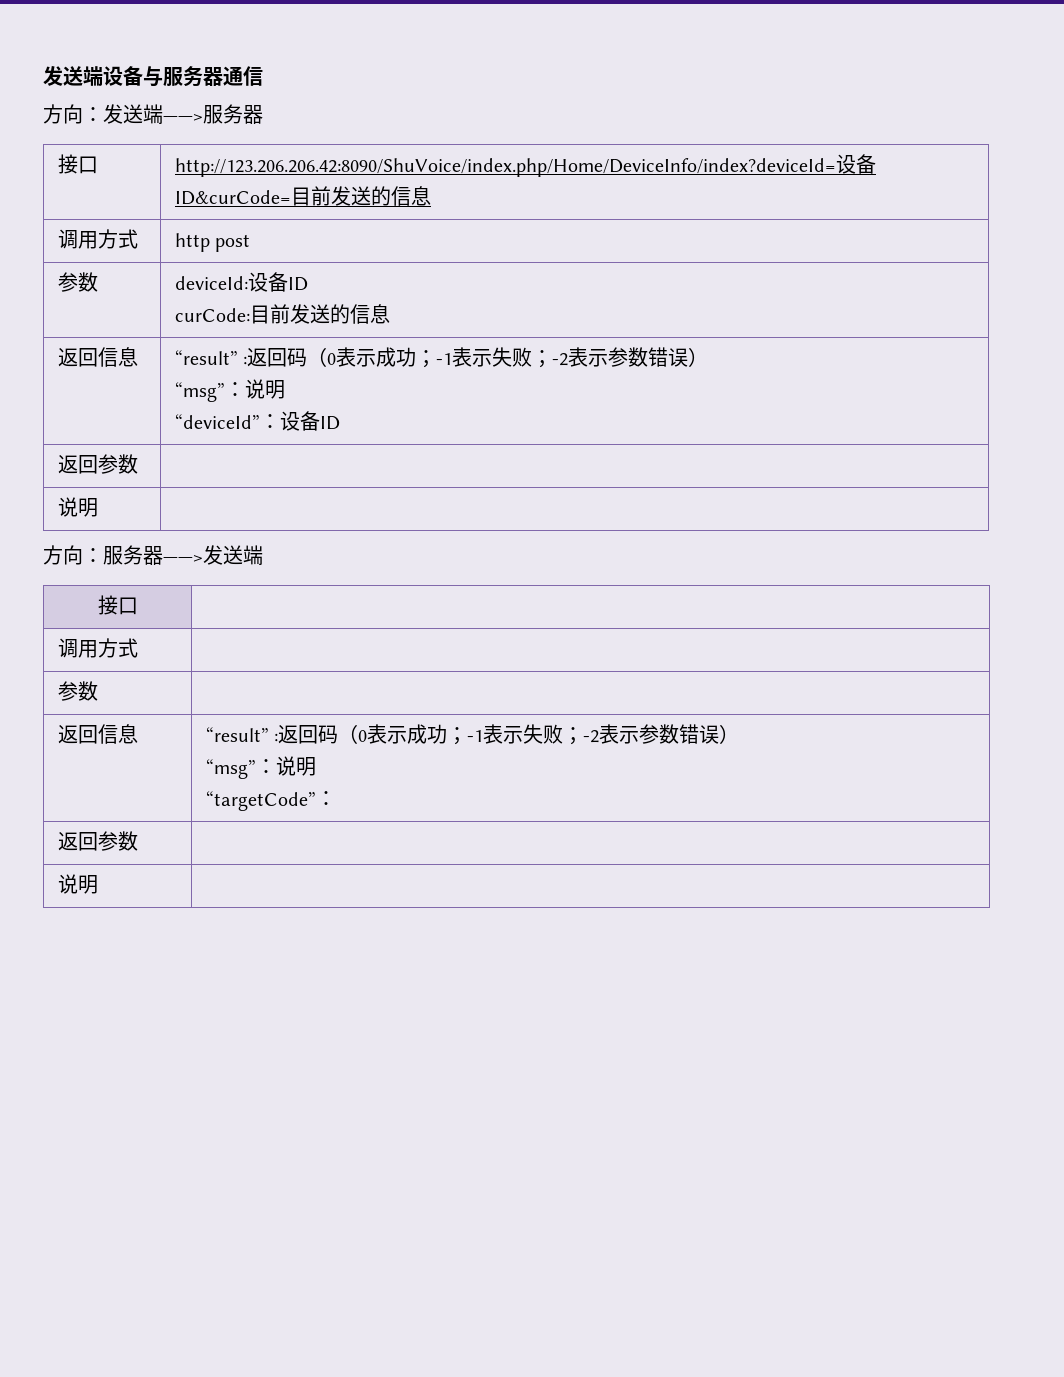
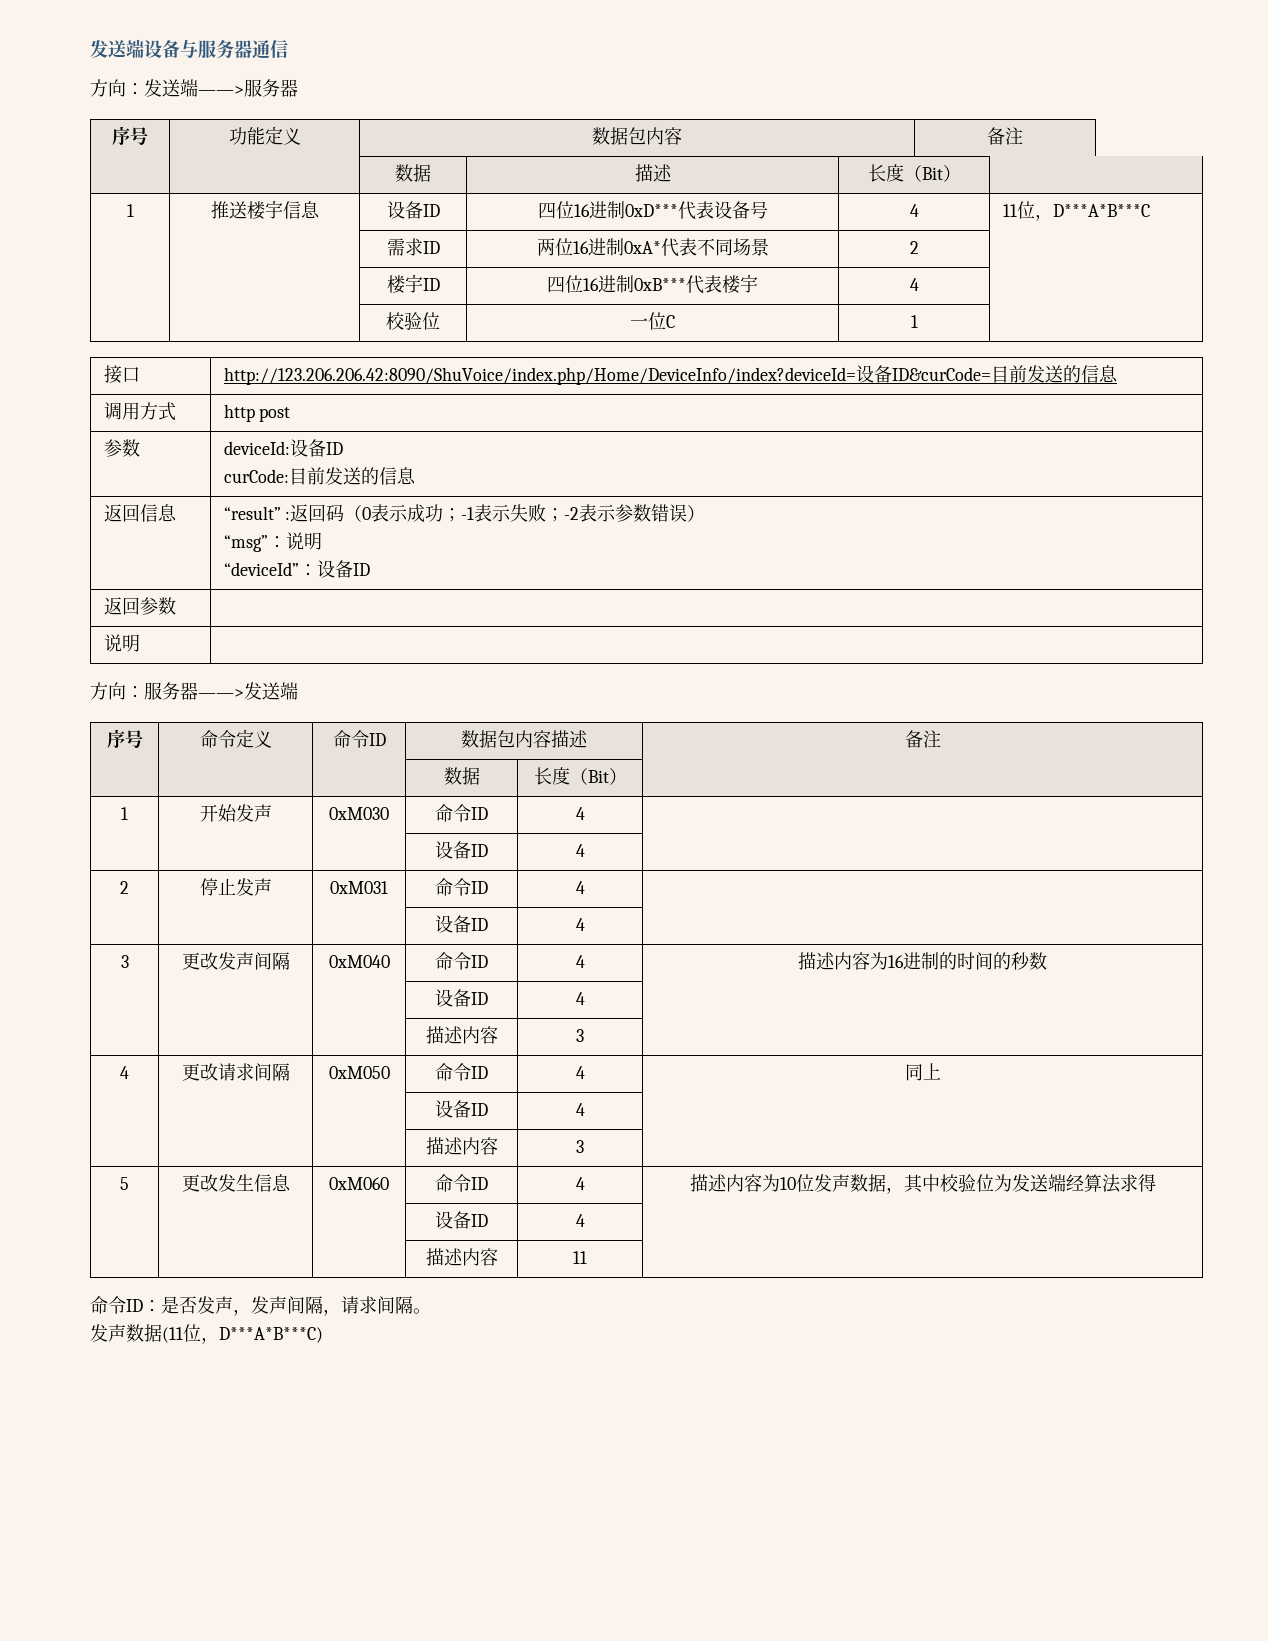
(263, 114) none -> [112,126,148,145] [228,126,301,145] [592,127,683,145] [987,127,1023,145] [395,164,431,182] [634,164,672,182] [867,164,961,182] [126,204,134,217] [210,200,320,220] [386,201,440,219] [537,201,768,220] [909,204,919,217] [1002,201,1150,221] [386,238,440,256] [536,238,769,257] [909,241,919,254] [386,274,440,294] [547,274,758,294] [909,278,919,291] [386,312,440,330] [630,312,675,330] [910,315,918,328] // 序号 | 功能定义 | 数据包内容 | 备注 // | | 数据 | 描述 | 长度（Bit） | // 1 | 推送楼宇信息 | 设备ID | 四位16进制0xD***代表设备号 | 4 | 11位，D***A*B***C // | | 需求ID | 两位16进制0xA*代表不同场景 | 2 | // | | 楼宇ID | 四位16进制0xB***代表楼宇 | 4 | // | | 校验位 | 一位C | 1 |
[97,595,138,615] [57,638,138,658] [57,681,98,701] [57,724,138,744] [205,724,740,745] [205,756,316,779] [205,791,336,811] [57,831,138,851] [57,874,98,894] 接口 | // 调用方式 | // 参数 | // 返回信息 | “result” :返回码（0表示成功；-1表示失败；-2表示参数错误） // “msg”：说明 // “targetCode”： // 返回参数 | // 说明 | -> [106,729,143,748] [199,729,272,748] [332,730,386,748] [461,730,588,748] [904,730,941,748] [443,767,480,785] [533,767,627,785] [121,807,128,820] [199,804,272,822] [329,807,389,820] [435,804,488,822] [575,807,585,820] [435,841,488,859] [575,844,585,857] [120,881,129,894] [199,878,272,896] [330,881,388,894] [435,878,488,896] [575,881,585,894] [435,915,488,933] [575,918,585,931] [120,955,129,968] [181,952,290,970] [328,955,390,968] [435,952,488,970] [575,955,585,968] [798,952,1047,970] [435,989,488,1007] [575,992,585,1005] [425,1026,498,1044] [576,1029,584,1042] [120,1066,129,1079] [181,1063,290,1081] [328,1066,390,1079] [435,1063,488,1081] [575,1066,585,1079] [904,1063,941,1081] [435,1100,488,1118] [575,1103,585,1116] [425,1137,498,1155] [576,1140,584,1153] [120,1177,129,1190] [181,1174,291,1192] [329,1177,389,1190] [435,1174,488,1192] [575,1177,585,1190] [689,1174,1156,1194] [435,1211,488,1229] [575,1214,585,1227] [425,1248,498,1266] [573,1251,587,1264] [90,1296,431,1316] [90,1324,323,1344] 序号 | 命令定义 | 命令ID | 数据包内容描述 | 备注 // | | | 数据 | 长度（Bit） | // 1 | 开始发声 | 0xM030 | 命令ID | 4 | // | | | 设备ID | 4 | // 2 | 停止发声 | 0xM031 | 命令ID | 4 | // | | | 设备ID | 4 | // 3 | 更改发声间隔 | 0xM040 | 命令ID | 4 | 描述内容为16进制的时间的秒数 // | | | 设备ID | 4 | // | | | 描述内容 | 3 | // 4 | 更改请求间隔 | 0xM050 | 命令ID | 4 | 同上 // | | | 设备ID | 4 | // | | | 描述内容 | 3 | // 5 | 更改发生信息 | 0xM060 | 命令ID | 4 | 描述内容为10位发声数据，其中校验位为发送端经算法求得 // | | | 设备ID | 4 | // | | | 描述内容 | 11 | // 命令ID：是否发声，发声间隔，请求间隔。 // 发声数据(11位，D***A*B***C)

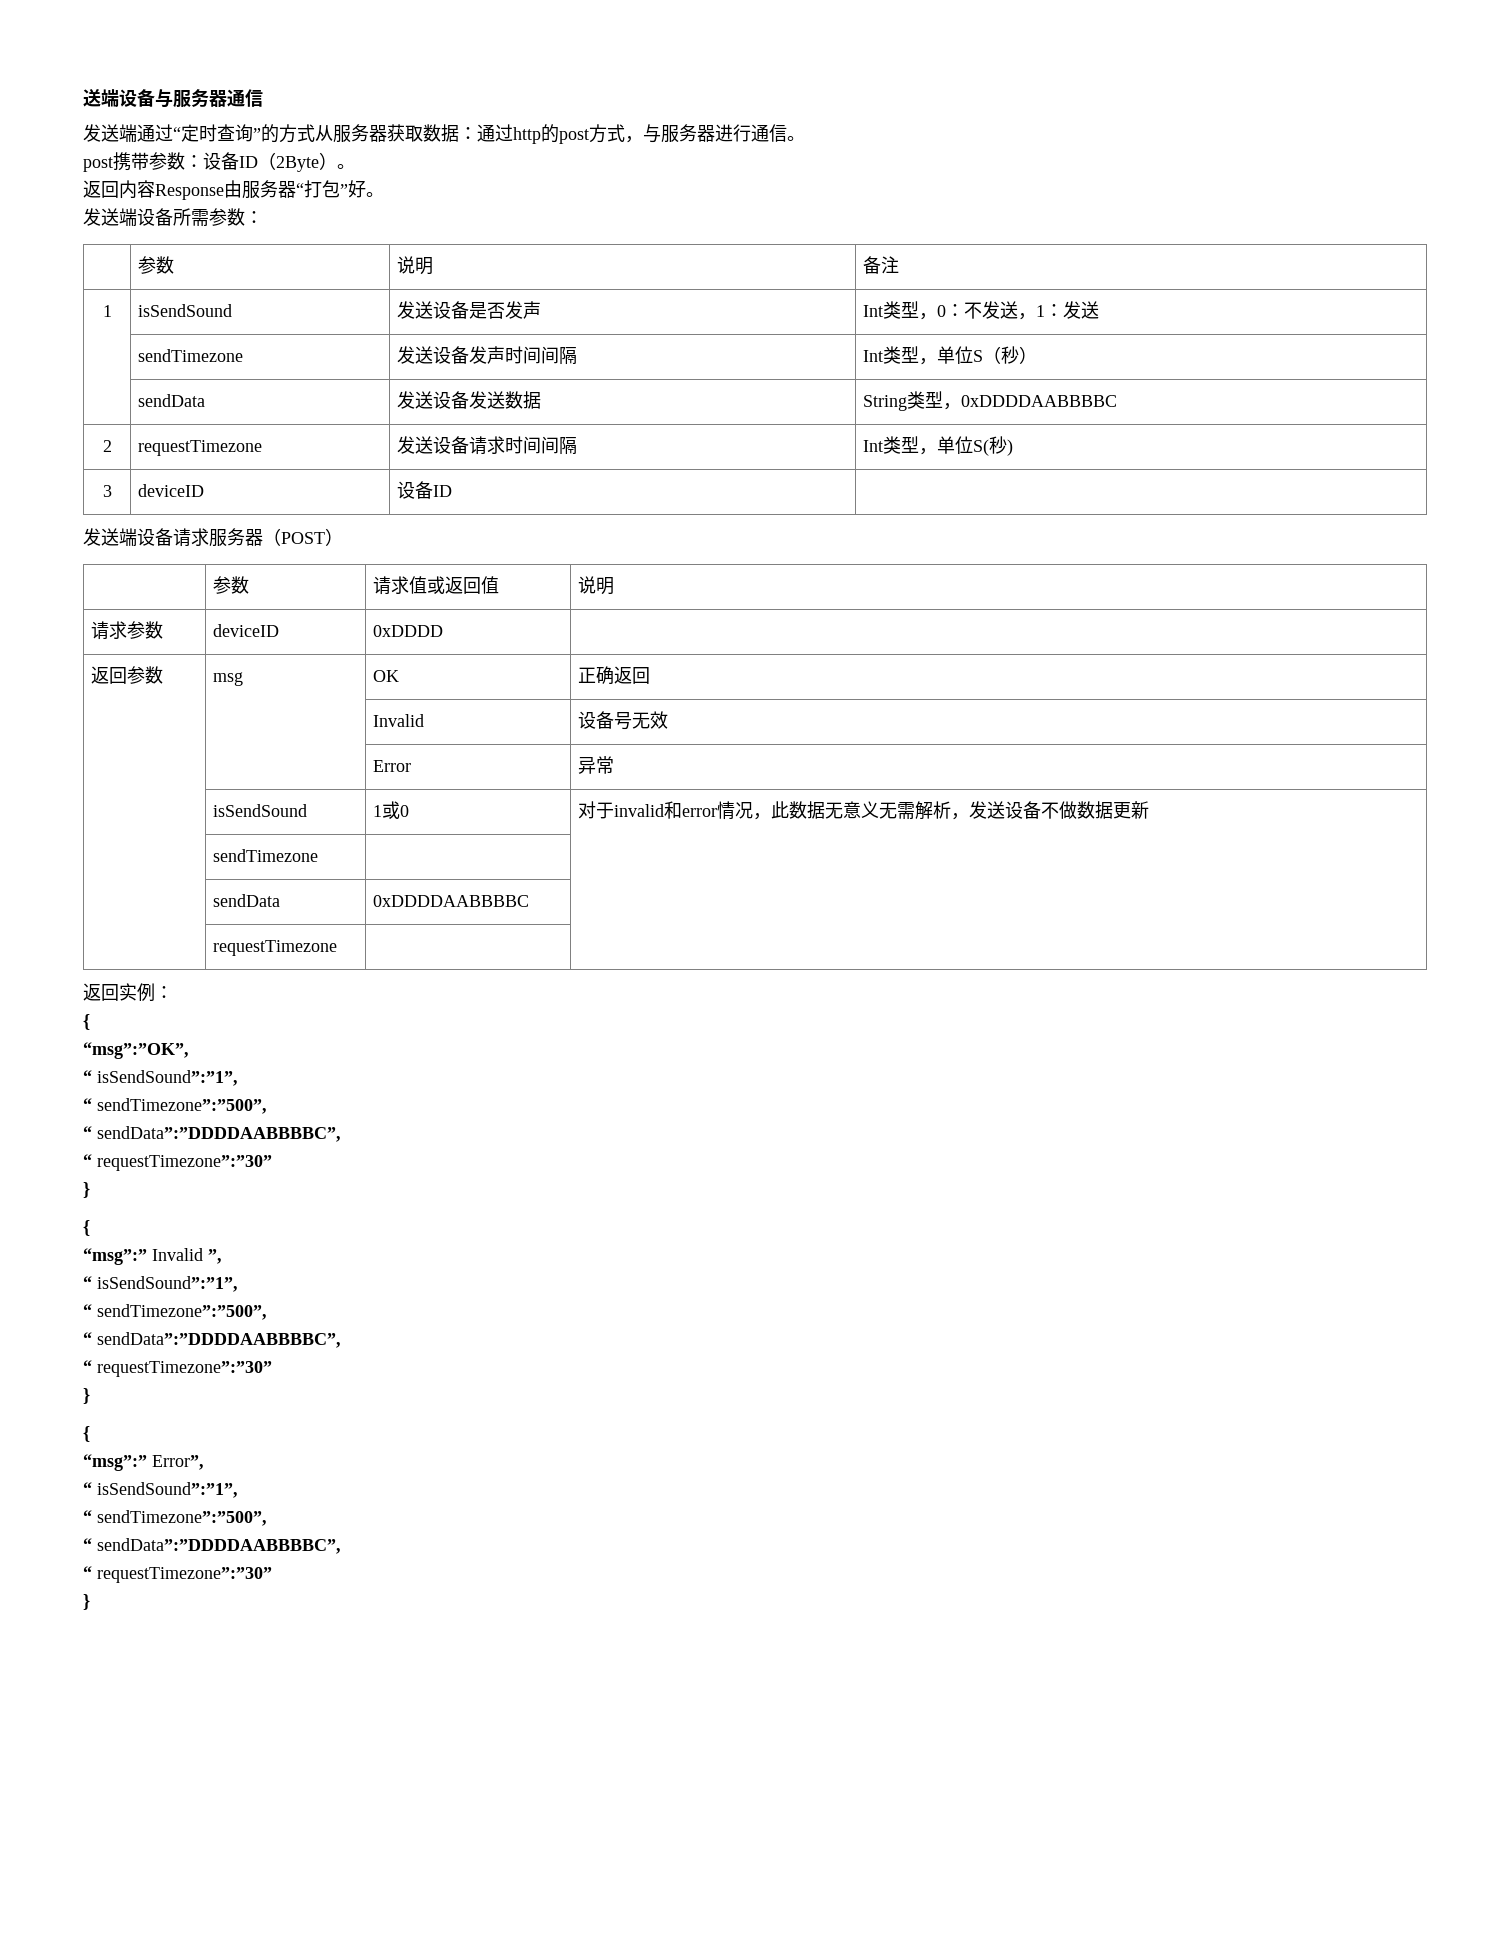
[90,40,108,58] 发 -> (83, 98) none
[90,79,298,97] [112,126,148,145] [228,126,301,145] [592,127,683,145] [987,127,1023,145] [395,164,431,182] [634,164,672,182] [867,164,961,182] [126,204,134,217] [210,200,320,220] [386,201,440,219] [537,201,768,220] [909,204,919,217] [1002,201,1150,221] [386,238,440,256] [536,238,769,257] [909,241,919,254] [386,274,440,294] [547,274,758,294] [909,278,919,291] [386,312,440,330] [630,312,675,330] [910,315,918,328] [103,365,140,384] [223,365,1118,385] [103,402,176,421] [223,404,291,422] [103,439,140,457] [223,439,343,457] [223,467,416,485] [103,504,177,522] [223,504,706,522] [223,532,322,552] [223,560,370,578] [103,597,176,615] [103,634,140,652] [90,682,298,700] [106,729,143,748] [199,729,272,748] [332,730,386,748] [461,730,588,748] [904,730,941,748] [443,767,480,785] [533,767,627,785] [121,807,128,820] [199,804,272,822] [329,807,389,820] [435,804,488,822] [575,807,585,820] [435,841,488,859] [575,844,585,857] [120,881,129,894] [199,878,272,896] [330,881,388,894] [435,878,488,896] [575,881,585,894] [435,915,488,933] [575,918,585,931] [120,955,129,968] [181,952,290,970] [328,955,390,968] [435,952,488,970] [575,955,585,968] [798,952,1047,970] [435,989,488,1007] [575,992,585,1005] [425,1026,498,1044] [576,1029,584,1042] [120,1066,129,1079] [181,1063,290,1081] [328,1066,390,1079] [435,1063,488,1081] [575,1066,585,1079] [904,1063,941,1081] [435,1100,488,1118] [575,1103,585,1116] [425,1137,498,1155] [576,1140,584,1153] [120,1177,129,1190] [181,1174,291,1192] [329,1177,389,1190] [435,1174,488,1192] [575,1177,585,1190] [689,1174,1156,1194] [435,1211,488,1229] [575,1214,585,1227] [425,1248,498,1266] [573,1251,587,1264] [90,1296,431,1316] [90,1324,323,1344] 方向：发送端——>服务器 // 序号 | 功能定义 | 数据包内容 | 备注 // | | 数据 | 描述 | 长度（Bit） | // 1 | 推送楼宇信息 | 设备ID | 四位16进制0xD***代表设备号 | 4 | 11位，D***A*B***C // | | 需求ID | 两位16进制0xA*代表不同场景 | 2 | // | | 楼宇ID | 四位16进制0xB***代表楼宇 | 4 | // | | 校验位 | 一位C | 1 | // 接口 | http://123.206.206.42:8090/ShuVoice/index.php/Home/DeviceInfo/index?deviceId=设备ID&curCode=目前发送的信息 // 调用方式 | http post // 参数 | deviceId:设备ID // curCode:目前发送的信息 // 返回信息 | “result” :返回码（0表示成功；-1表示失败；-2表示参数错误） // “msg”：说明 // “deviceId”：设备ID // 返回参数 | // 说明 | // 方向：服务器——>发送端 // 序号 | 命令定义 | 命令ID | 数据包内容描述 | 备注 // | | | 数据 | 长度（Bit） | // 1 | 开始发声 | 0xM030 | 命令ID | 4 | // | | | 设备ID | 4 | // 2 | 停止发声 | 0xM031 | 命令ID | 4 | // | | | 设备ID | 4 | // 3 | 更改发声间隔 | 0xM040 | 命令ID | 4 | 描述内容为16进制的时间的秒数 // | | | 设备ID | 4 | // | | | 描述内容 | 3 | // 4 | 更改请求间隔 | 0xM050 | 命令ID | 4 | 同上 // | | | 设备ID | 4 | // | | | 描述内容 | 3 | // 5 | 更改发生信息 | 0xM060 | 命令ID | 4 | 描述内容为10位发声数据，其中校验位为发送端经算法求得 // | | | 设备ID | 4 | // | | | 描述内容 | 11 | // 命令ID：是否发声，发声间隔，请求间隔。 // 发声数据(11位，D***A*B***C) -> [83,124,805,144] [83,152,355,172] [83,180,384,200] [83,208,263,226] [137,256,174,274] [396,256,433,275] [862,256,899,274] [102,305,112,317] [137,304,232,317] [396,301,541,319] [862,301,1099,320] [137,349,243,362] [396,346,577,365] [862,346,1037,365] [137,394,205,407] [396,391,541,409] [862,391,1117,411] [102,440,112,452] [137,440,262,456] [396,436,577,455] [862,436,1013,456] [102,485,112,497] [137,484,204,497] [396,481,452,499] [83,528,343,547] [212,576,249,594] [372,576,499,595] [577,576,614,595] [90,621,163,640] [212,624,279,637] [372,625,443,637] [90,666,163,684] [212,672,243,686] [372,670,399,682] [577,666,650,685] [372,714,424,727] [577,711,668,730] [372,760,411,772] [577,756,614,774] [212,804,307,817] [372,801,409,819] [577,801,1149,820] [212,849,318,862] [212,894,280,907] [372,895,529,907] [212,940,337,956] [83,983,173,1002] [83,1014,90,1030] [83,1042,189,1059] [83,1070,238,1086] [83,1098,267,1114] [83,1126,341,1142] [83,1154,272,1171] [83,1182,90,1198] [83,1220,90,1236] [83,1248,222,1265] [83,1276,238,1292] [83,1304,267,1320] [83,1332,341,1348] [83,1360,272,1377] [83,1388,90,1404] [83,1426,90,1442] [83,1454,204,1471] [83,1482,238,1498] [83,1510,267,1526] [83,1538,341,1554] [83,1566,272,1583] [83,1594,90,1610] 发送端通过“定时查询”的方式从服务器获取数据：通过http的post方式，与服务器进行通信。 // post携带参数：设备ID（2Byte）。 // 返回内容Response由服务器“打包”好。 // 发送端设备所需参数： // | 参数 | 说明 | 备注 // 1 | isSendSound | 发送设备是否发声 | Int类型，0：不发送，1：发送 // | sendTimezone | 发送设备发声时间间隔 | Int类型，单位S（秒） // | sendData | 发送设备发送数据 | String类型，0xDDDDAABBBBC // 2 | requestTimezone | 发送设备请求时间间隔 | Int类型，单位S(秒) // 3 | deviceID | 设备ID | // 发送端设备请求服务器（POST） // | 参数 | 请求值或返回值 | 说明 // 请求参数 | deviceID | 0xDDDD | // 返回参数 | msg | OK | 正确返回 // | | Invalid | 设备号无效 // | | Error | 异常 // | isSendSound | 1或0 | 对于invalid和error情况，此数据无意义无需解析，发送设备不做数据更新 // | sendTimezone | | // | sendData | 0xDDDDAABBBBC | // | requestTimezone | | // 返回实例： // { // “msg”:”OK”, // “ isSendSound”:”1”, // “ sendTimezone”:”500”, // “ sendData”:”DDDDAABBBBC”, // “ requestTimezone”:”30” // } // { // “msg”:” Invalid ”, // “ isSendSound”:”1”, // “ sendTimezone”:”500”, // “ sendData”:”DDDDAABBBBC”, // “ requestTimezone”:”30” // } // { // “msg”:” Error”, // “ isSendSound”:”1”, // “ sendTimezone”:”500”, // “ sendData”:”DDDDAABBBBC”, // “ requestTimezone”:”30” // }

